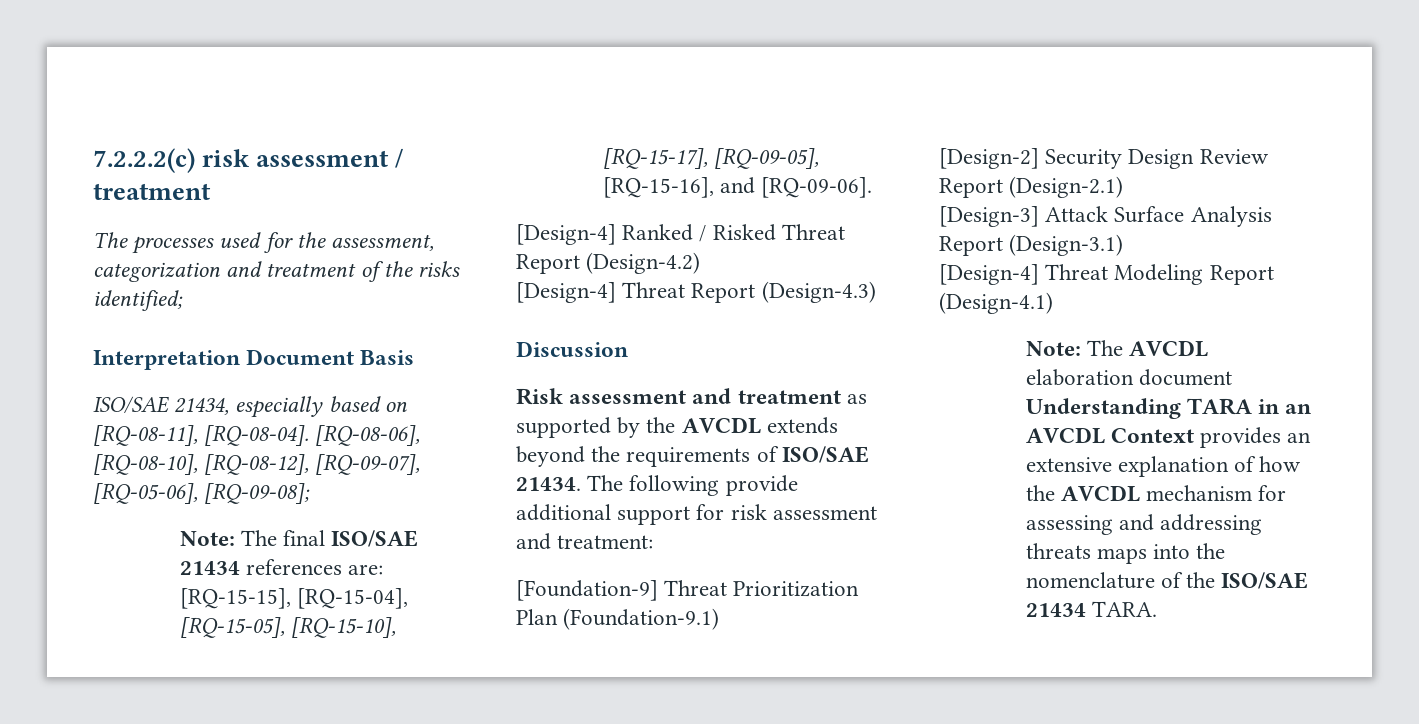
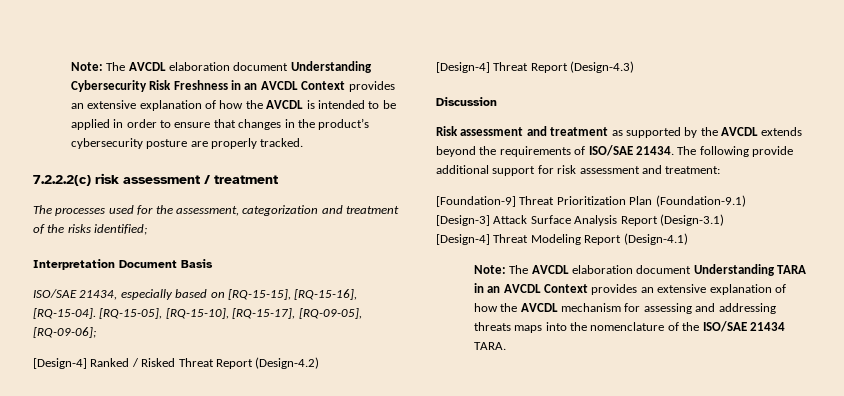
(93, 160) none -> [70,61,372,73] [70,80,395,92] [70,100,396,111] [70,118,370,130] [70,138,304,149] Note: The AVCDL elaboration document Understanding Cybersecurity Risk Freshness in an AVCDL Context provides an extensive explanation of how the AVCDL is intended to be applied in order to ensure that changes in the product’s cybersecurity posture are properly tracked. //
[93,425,421,446] [93,454,421,475] [93,483,311,504] [179,530,419,547] [179,559,384,575] [179,588,408,609] [RQ-08-11], [RQ-08-04]. [RQ-08-06], [RQ-08-10], [RQ-08-12], [RQ-09-07], [RQ-05-06], [RQ-09-08]; // Note: The final ISO/SAE 21434 references are: [RQ-15-15], [RQ-15-04], -> [227,289,358,300] [33,308,96,319] [RQ-15-15], [RQ-15-16], [RQ-15-04].
[602,177,873,198] [RQ-15-16], and [RQ-09-06]. -> [33,327,96,338] [RQ-09-06];
[939,148,1269,169] [939,176,1124,198] // [Design-2] Security Design Review Report (Design-2.1) -> (746, 201) none

